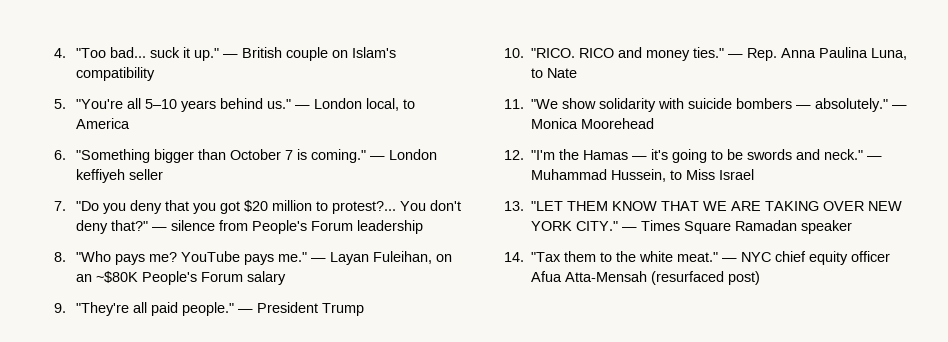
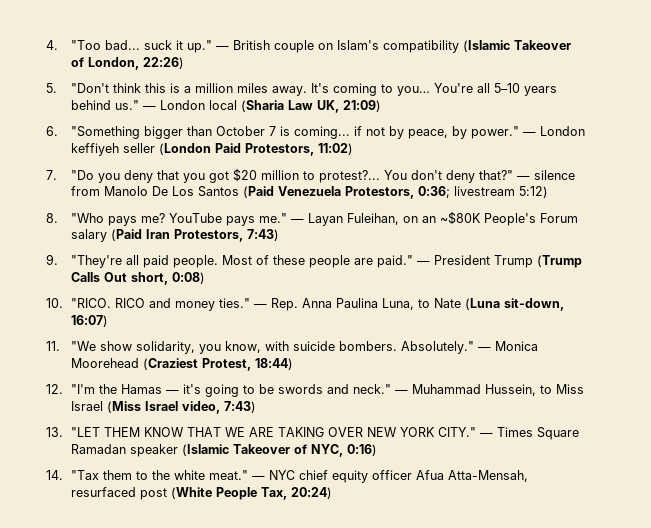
[54,99,124,109] // 5. "You're -> [462,40,571,52] [70,57,184,70] [46,83,473,96] (Islamic Takeover of London, 22:26) // 5. "Don't think this is a million miles away. It's coming to you… You're
[366,98,416,111] [76,118,131,129] local, to America -> [208,100,381,113] local (Sharia Law UK, 21:09)
[311,149,367,163] coming." -> [293,126,519,139] coming... if not by peace, by power."
(164, 174) none -> [158,143,353,156] (London Paid Protestors, 11:02)
[252,220,424,234] People's Forum leadership -> [103,186,548,199] Manolo De Los Santos (Paid Venezuela Protestors, 0:36; livestream 5:12)
(287, 278) none -> [110,229,279,242] (Paid Iran Protestors, 7:43)
[182,302,365,316] people." — President Trump -> [172,255,582,268] [70,272,205,285] people. Most of these people are paid." — President Trump (Trump Calls Out short, 0:08)
(578, 73) none -> [464,298,564,311] [70,315,108,327] (Luna sit-down, 16:07)
[599,98,889,112] solidarity with suicide bombers — absolutely." -> [135,341,474,354] solidarity, you know, with suicide bombers. Absolutely."
(655, 123) none -> [142,358,293,371] (Craziest Protest, 18:44)
(755, 174) none -> [106,401,256,414] (Miss Israel video, 7:43)
(853, 227) none -> [181,444,377,457] (Islamic Takeover of NYC, 0:16)
[565,271,761,285] Atta-Mensah (resurfaced post) -> [447,470,528,482] [70,487,332,500] Atta-Mensah, resurfaced post (White People Tax, 20:24)

